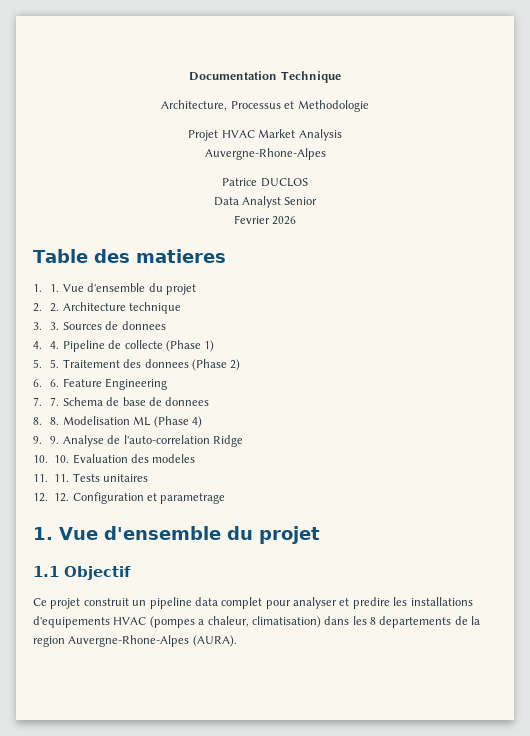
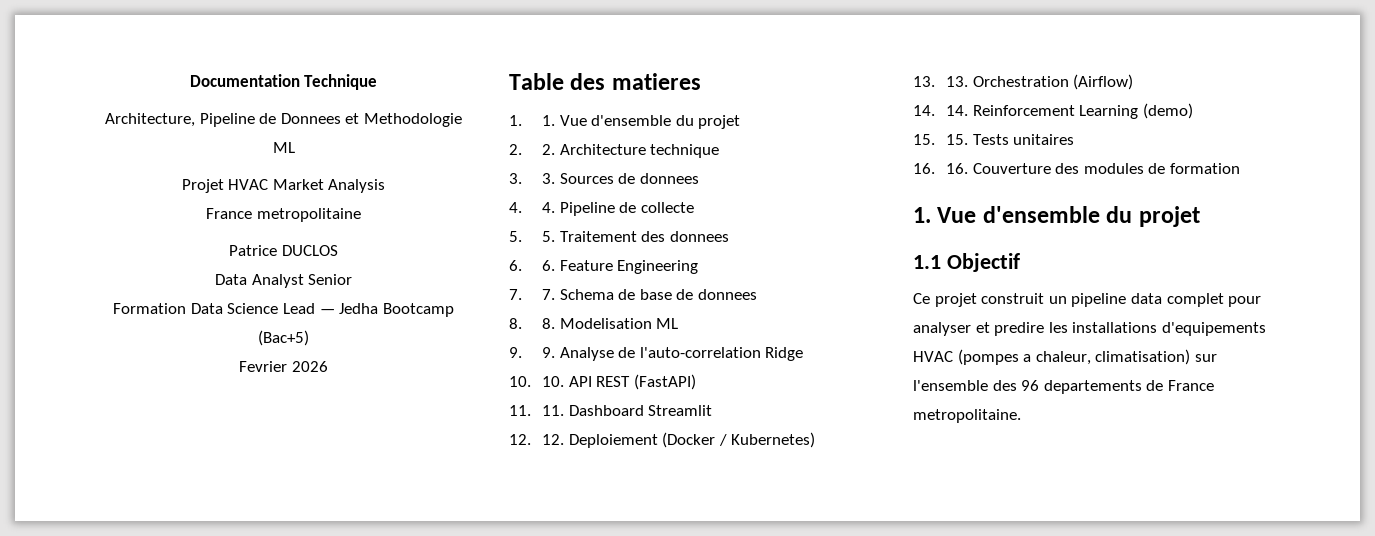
[230,101,281,109] Processus -> [199,113,341,127] Pipeline de Donnees
(369, 106) none -> [272,142,295,153] ML
[204,148,326,160] Auvergne-Rhone-Alpes -> [206,208,361,222] France metropolitaine
(318, 201) none -> [113,303,454,317] [258,330,309,346] // Formation Data Science Lead — Jedha Bootcamp (Bac+5)
[165,340,215,352] (Phase 1) -> (694, 207) none
[191,359,241,371] (Phase 2) -> (729, 236) none
[153,416,202,428] (Phase 4) -> (679, 323) none
[72,454,196,464] Evaluation des modeles -> [568,374,696,390] API REST (FastAPI)
[72,473,148,482] [33,492,226,504] Tests unitaires // 12. 12. Configuration et parametrage -> [568,405,713,416] [509,432,816,448] [913,74,1134,90] [913,103,1193,119] [913,134,1075,145] [913,163,1240,174] Dashboard Streamlit // 12. 12. Deploiement (Docker / Kubernetes) // 13. 13. Orchestration (Airflow) // 14. 14. Reinforcement Learning (demo) // 15. 15. Tests unitaires // 16. 16. Couverture des modules de formation
[324,616,481,628] [33,635,237,647] dans les 8 departements de la region Auvergne-Rhone-Alpes (AURA). -> [1194,354,1217,362] [913,380,1214,394] [913,409,1021,423] sur l'ensemble des 96 departements de France metropolitaine.

